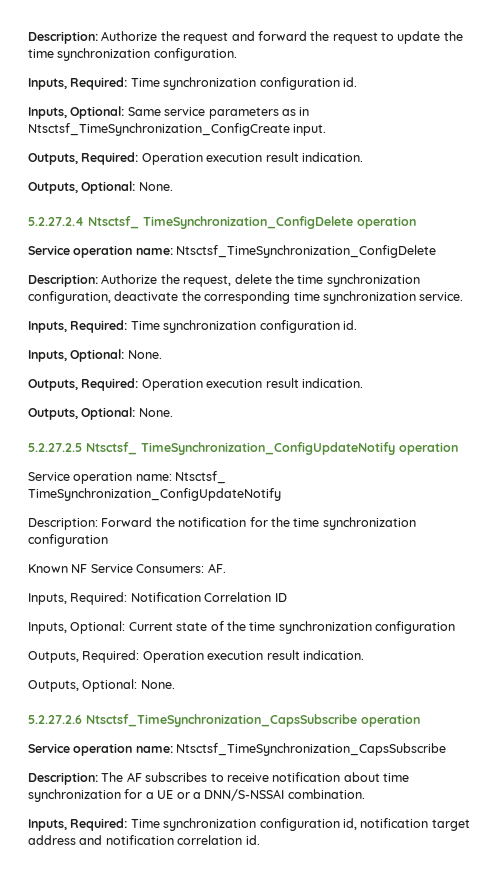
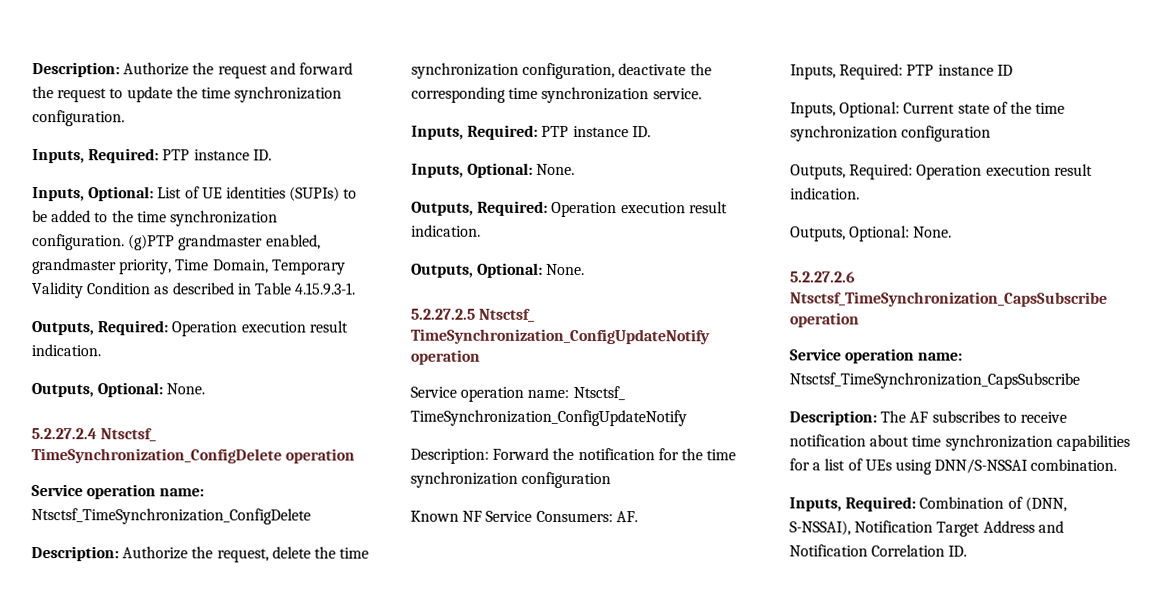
[130,77,357,90] [28,106,310,119] [28,123,327,136] Time synchronization configuration id. // Inputs, Optional: Same service parameters as in Ntsctsf_TimeSynchronization_ConfigCreate input. -> [162,149,272,161] [32,186,358,202] [32,210,278,227] [32,234,321,251] [32,258,346,275] [31,282,357,299] PTP instance ID. // Inputs, Optional: List of UE identities (SUPIs) to be added to the time synchronization configuration. (g)PTP grandmaster enabled, grandmaster priority, Time Domain, Temporary Validity Condition as described in Table 4.15.9.3-1.
[130,320,357,333] Time synchronization configuration id. -> [541,125,651,138] PTP instance ID.
[130,592,272,602] Notification Correlation -> [906,64,994,76] PTP instance
(121, 795) none -> [1055,434,1130,451] capabilities
[157,790,201,799] UE or a -> [824,458,932,475] list of UEs using
[130,818,470,831] [28,835,260,845] Time synchronization configuration id, notification target address and notification correlation id. -> [919,496,1067,512] [789,520,1064,537] [789,544,968,557] Combination of (DNN, S-NSSAI), Notification Target Address and Notification Correlation ID.

